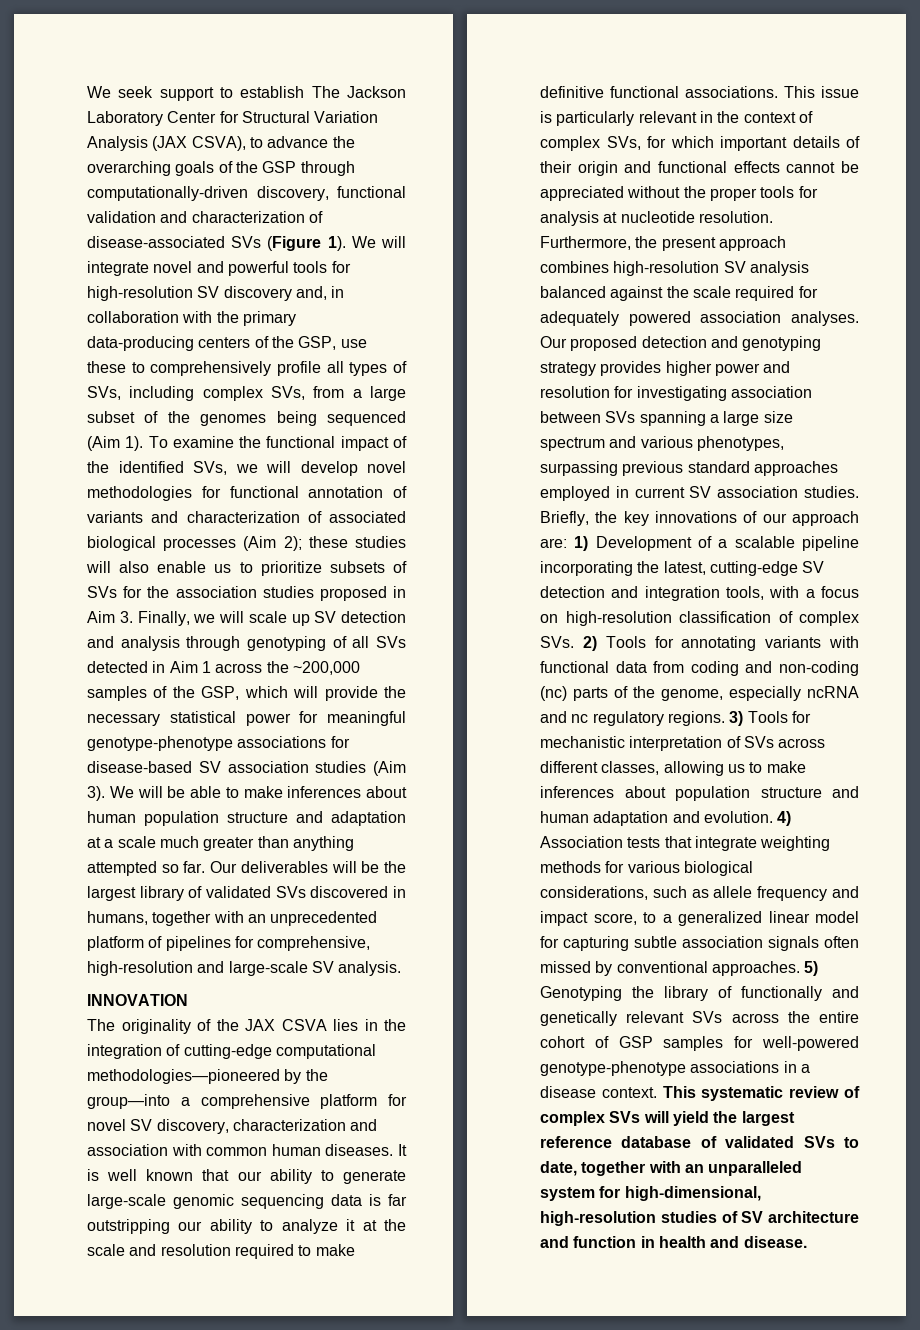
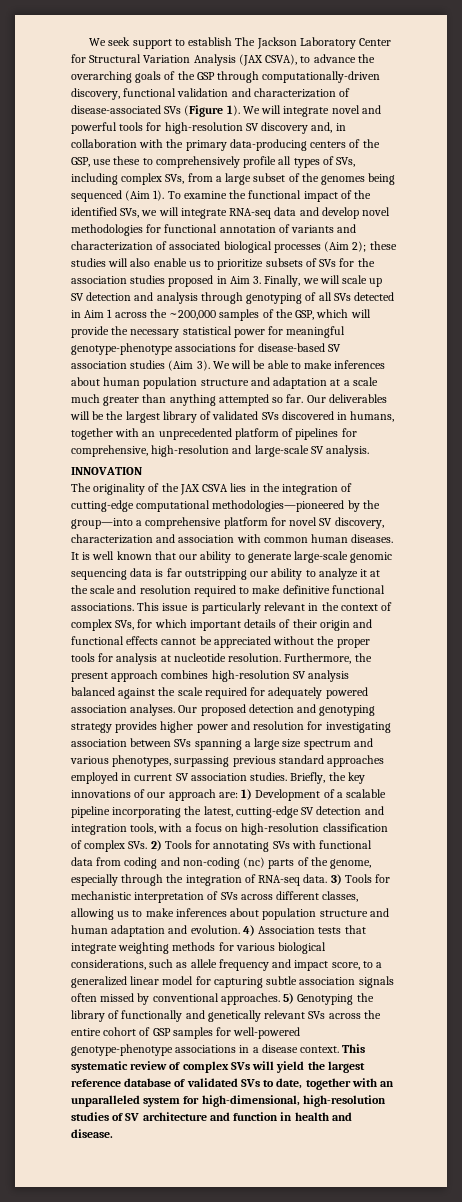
(291, 467) none -> [180,207,319,219] integrate RNA-seq data and
[765,636,822,648] variants -> [272,841,290,849] SVs
[807,686,859,698] [540,711,725,726] ncRNA and nc regulatory regions. -> [121,874,328,886] through the integration of RNA-seq data.

